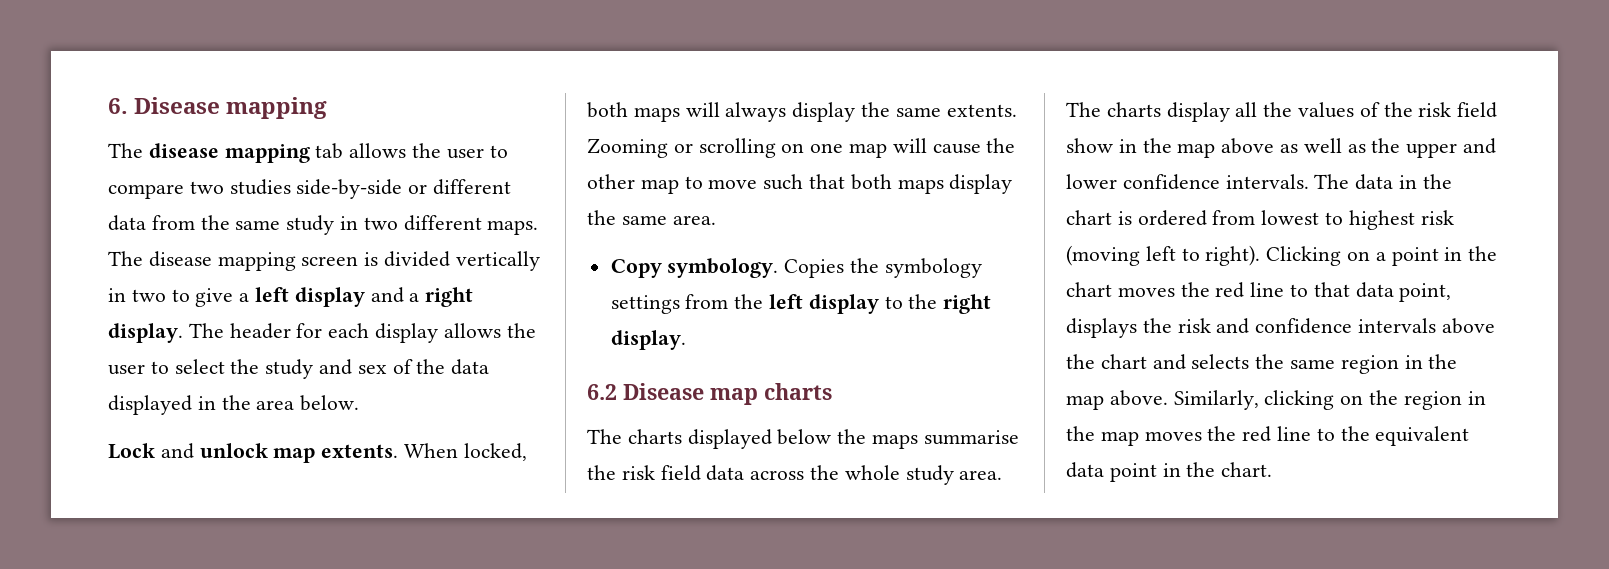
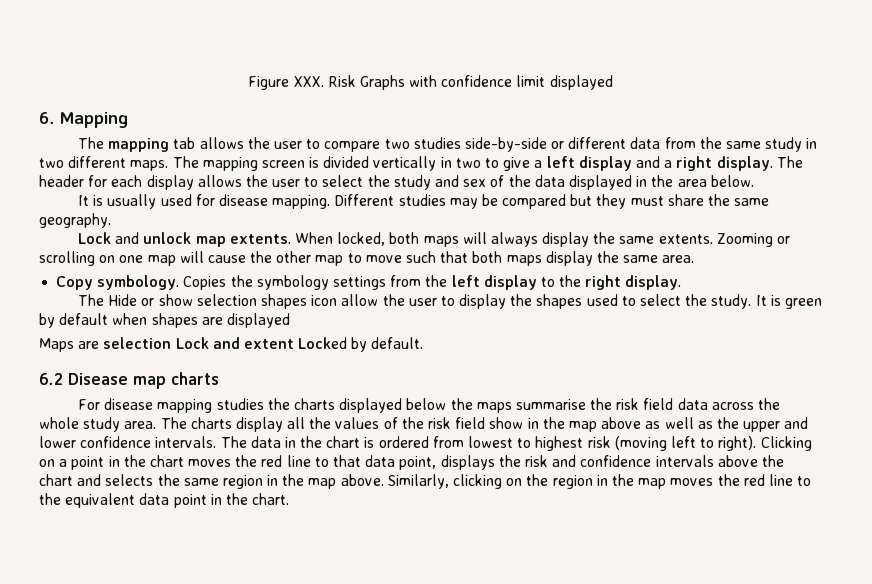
[108,97,328,119] [108,143,219,158] 6. Disease mapping // The disease -> [248,75,613,90] [39,112,128,128] [78,137,105,149] Figure XXX. Risk Graphs with confidence limit displayed // 6. Mapping // The
[148,251,212,267] disease -> (199, 162) none
(360, 403) none -> [78,194,770,209] [39,213,111,228] // It is usually used for disease mapping. Different studies may be compared but they must share the same geography.
(686, 340) none -> [78,294,822,309] [39,313,290,328] [39,337,424,352] // The Hide or show selection shapes icon allow the user to display the shapes used to select the study. It is green by default when shapes are displayed // Maps are selection Lock and extent Locked by default.
[587,429,622,444] The -> [78,398,290,413] For disease mapping studies the

